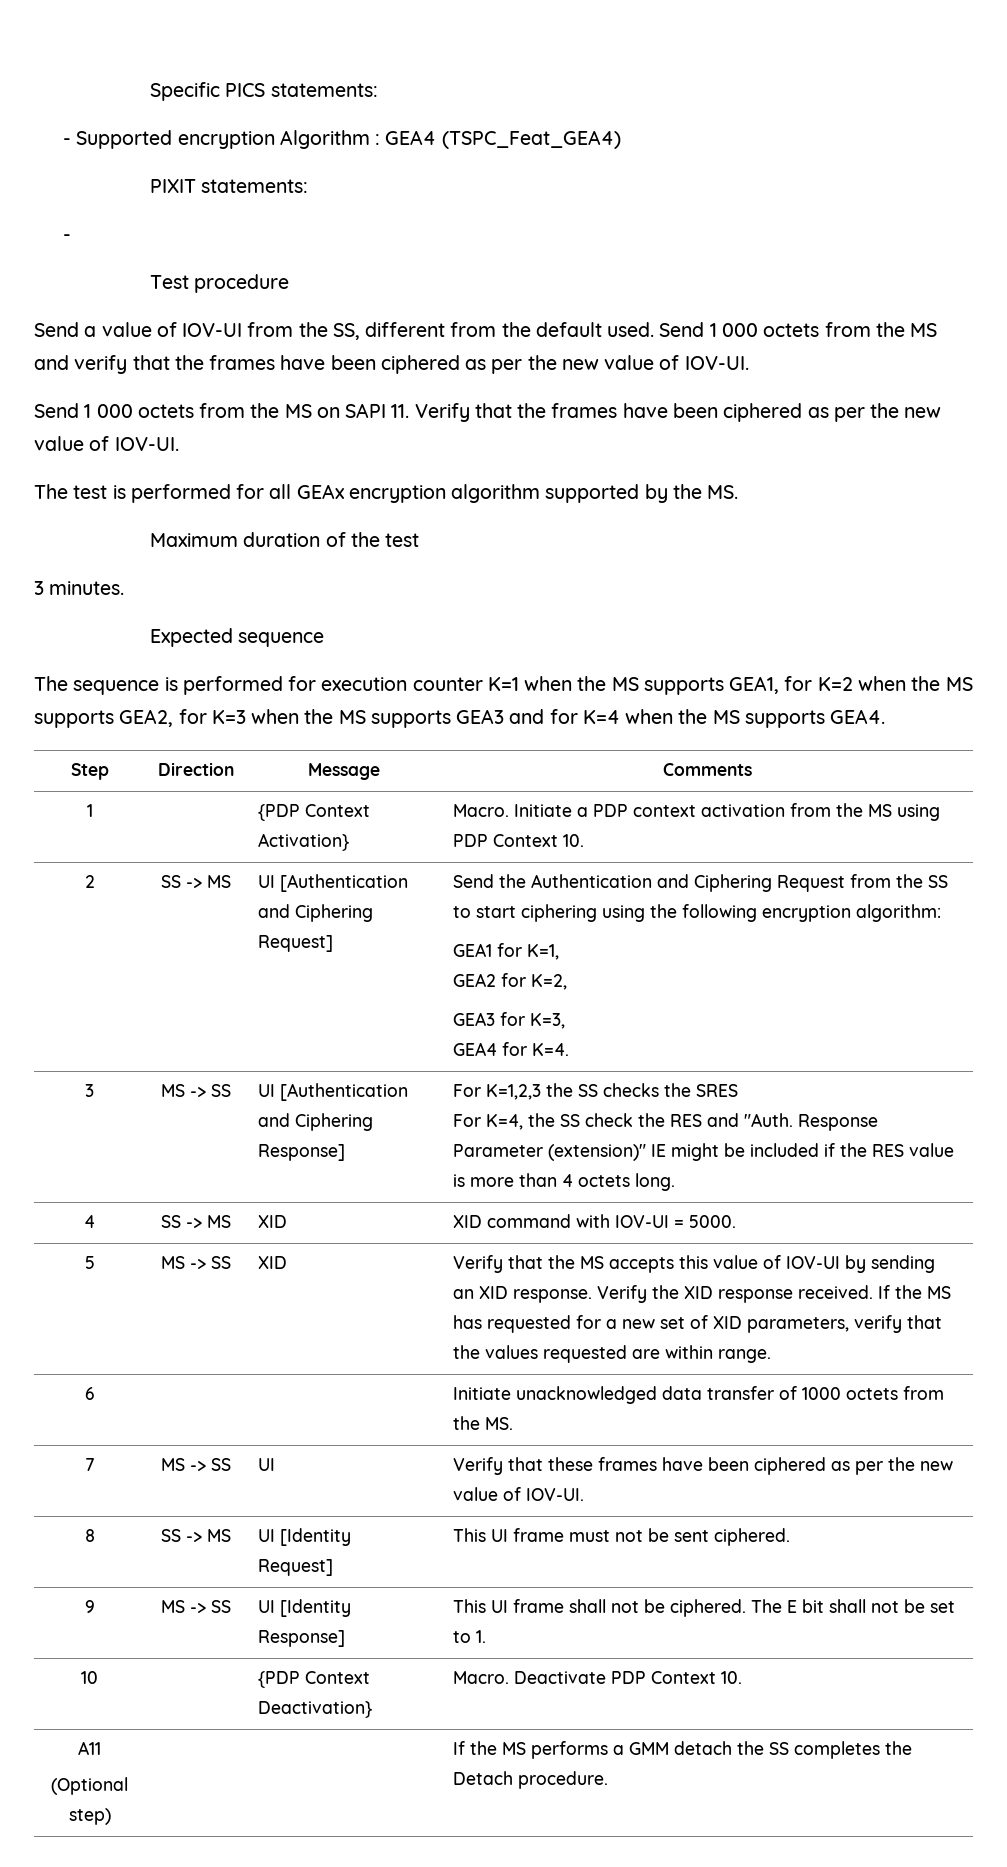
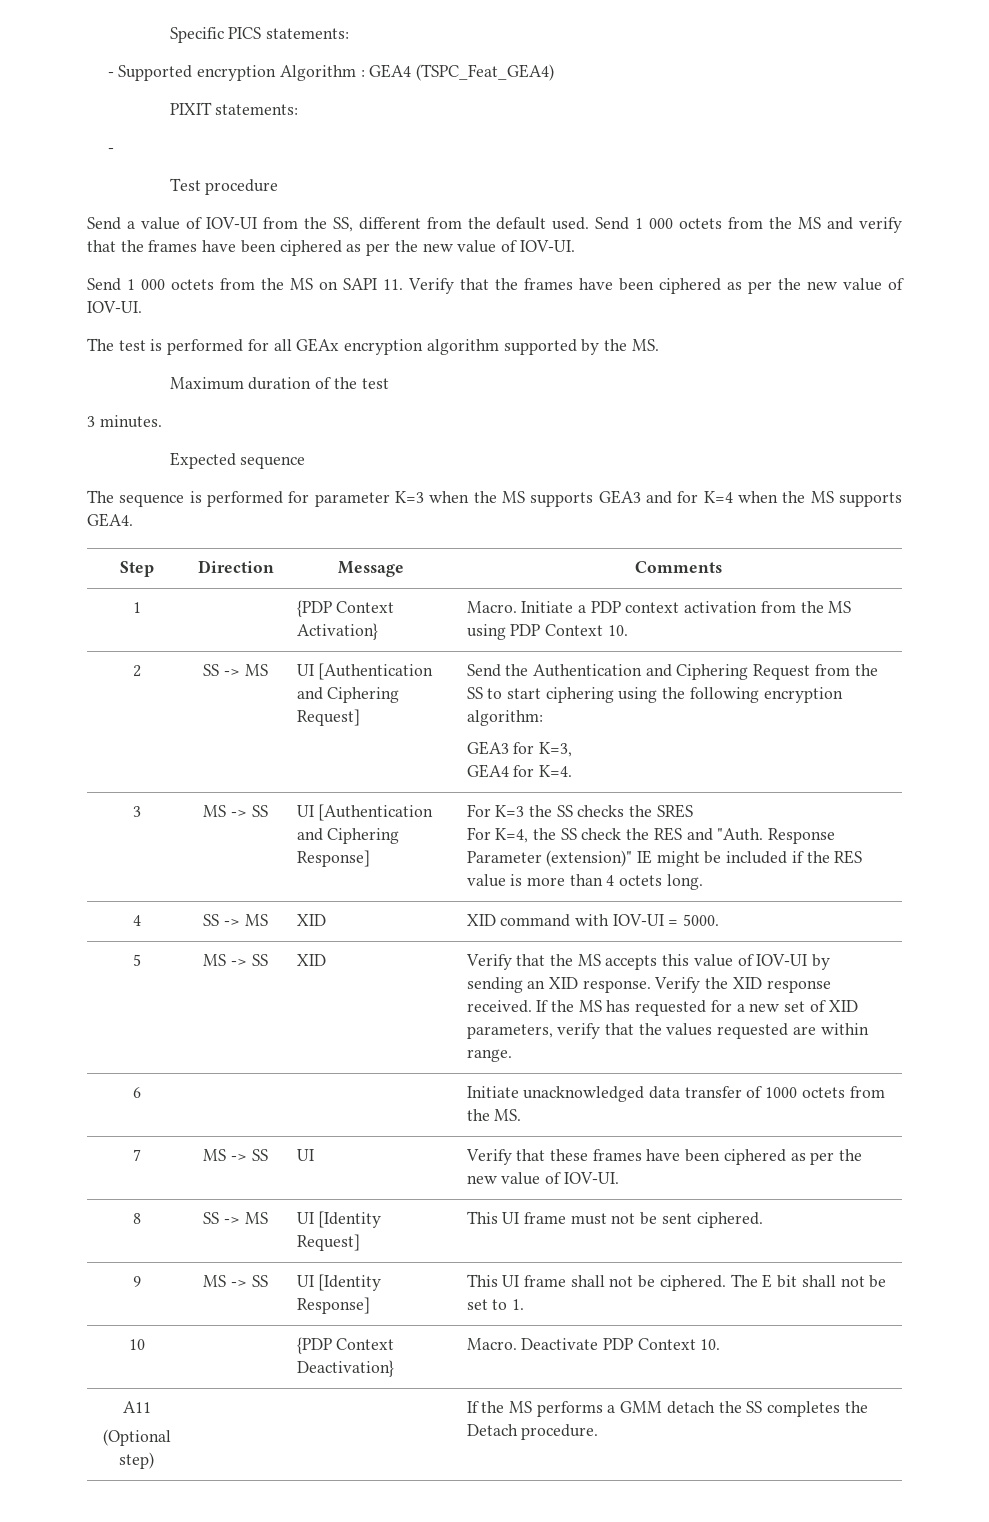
[321,676,973,695] [34,709,207,728] execution counter K=1 when the MS supports GEA1, for K=2 when the MS supports GEA2, for -> [314,492,390,507] parameter
[453,943,560,960] [453,973,568,990] // GEA1 for K=1, // GEA2 for K=2, -> (543, 718) none
[486,1084,542,1100] K=1,2,3 -> [495,805,525,817] K=3

